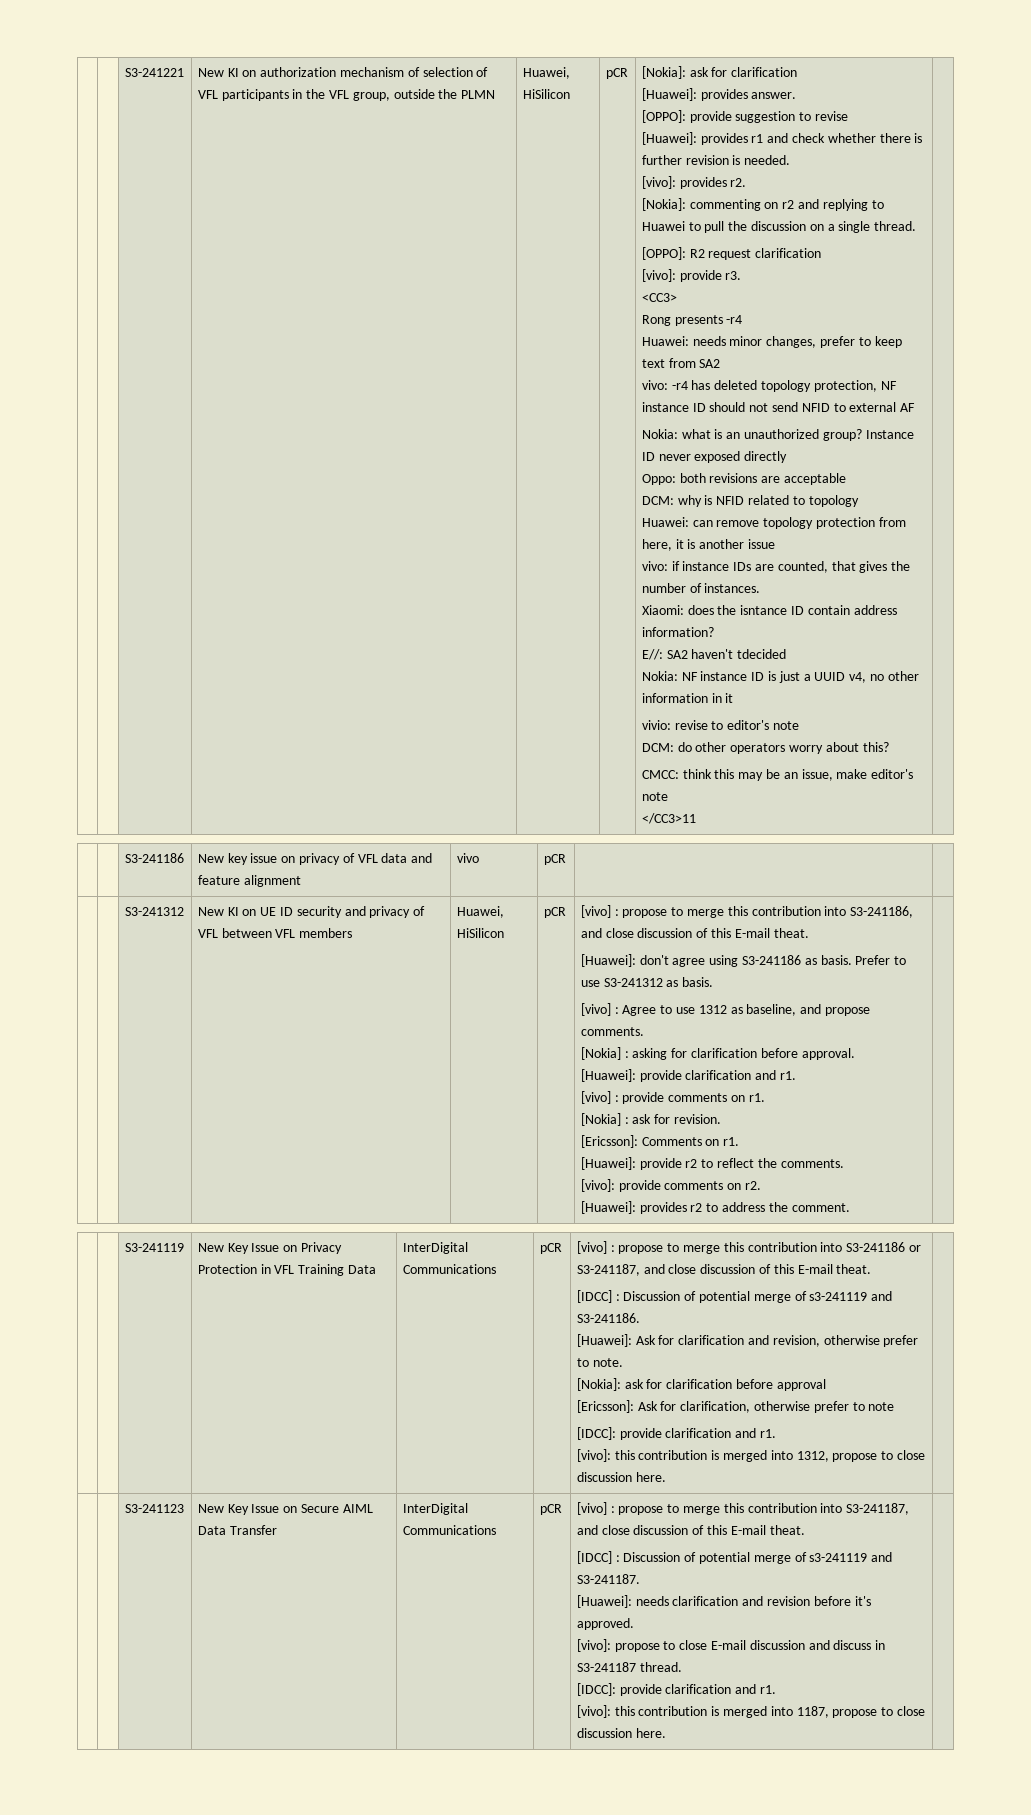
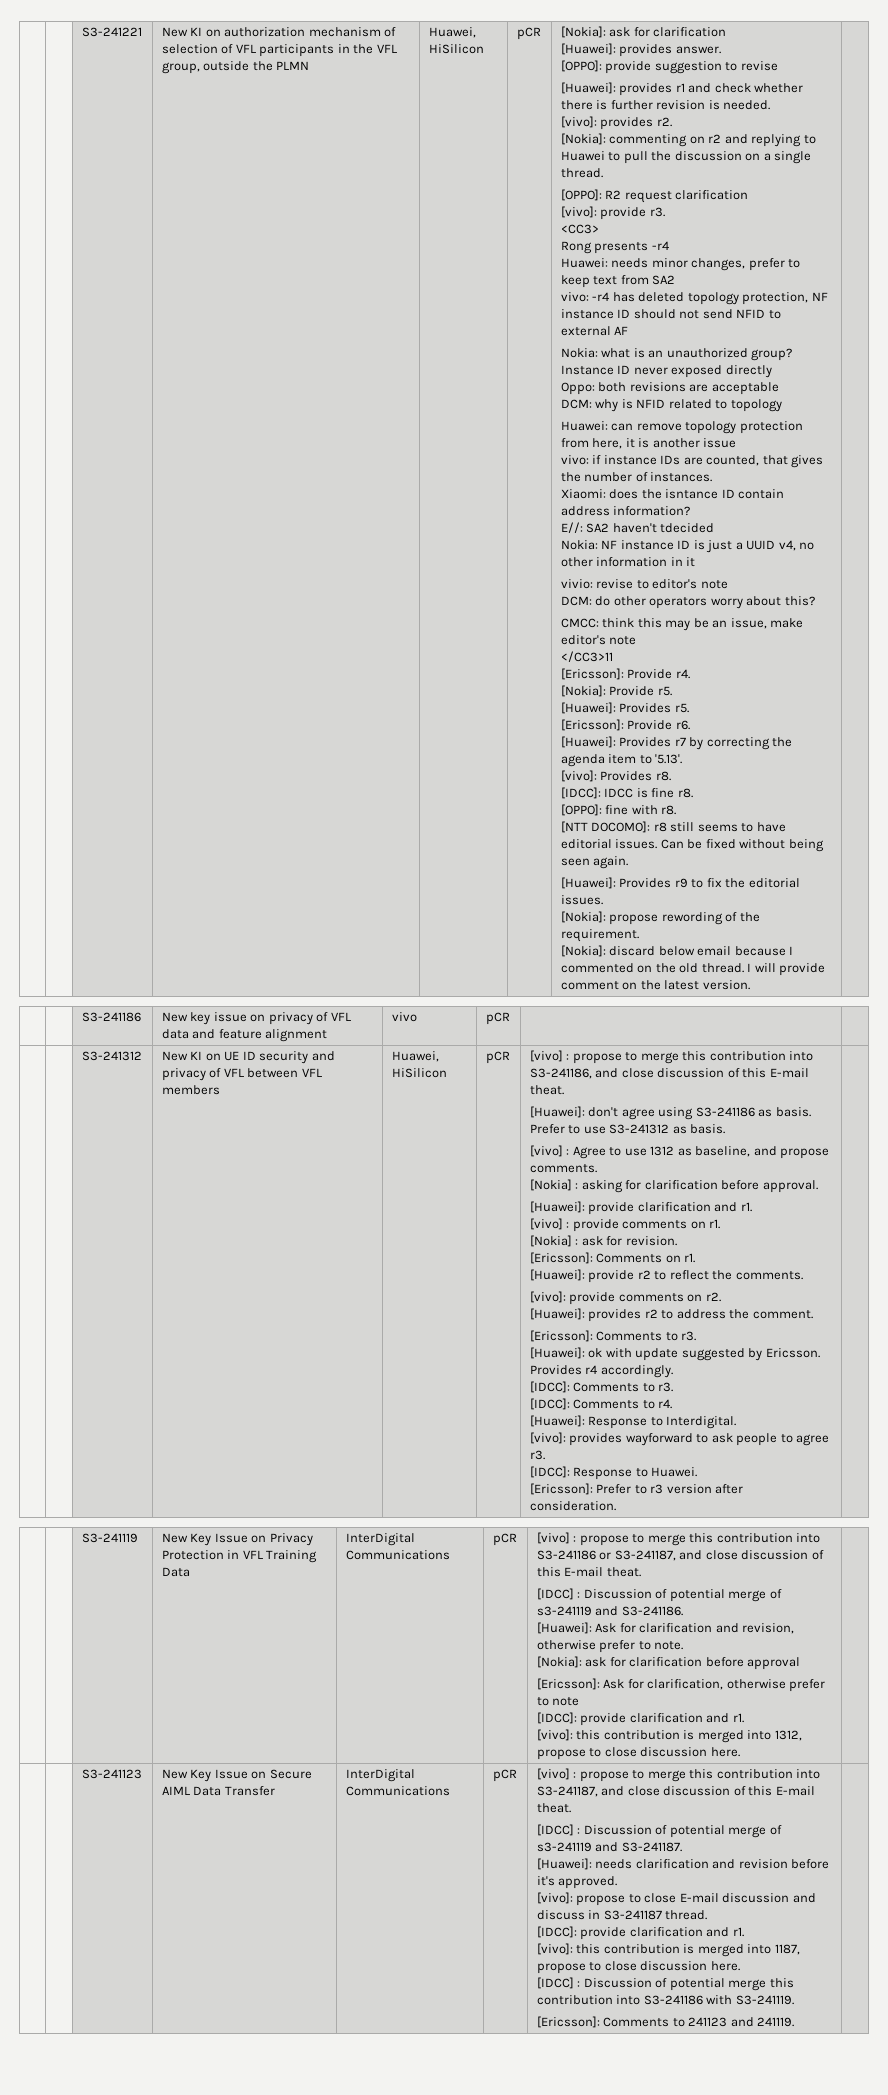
(696, 818) none -> [560,668,690,680] [560,685,672,697] [560,702,689,714] [560,719,690,731] [560,736,793,750] [560,754,683,767] [560,770,671,782] [560,787,693,799] [560,804,677,816] [560,821,786,833] [560,839,824,852] [560,856,629,869] [560,877,800,889] [560,895,603,905] [560,911,760,925] [560,929,639,942] [560,945,794,957] [560,963,826,976] [560,980,750,990] // [Ericsson]: Provide r4. // [Nokia]: Provide r5. // [Huawei]: Provides r5. // [Ericsson]: Provide r6. // [Huawei]: Provides r7 by correcting the agenda item to '5.13'. // [vivo]: Provides r8. // [IDCC]: IDCC is fine r8. // [OPPO]: fine with r8. // [NTT DOCOMO]: r8 still seems to have editorial issues. Can be fixed without being seen again. // [Huawei]: Provides r9 to fix the editorial issues. // [Nokia]: propose rewording of the requirement. // [Nokia]: discard below email because I commented on the old thread. I will provide comment on the latest version.
(850, 1207) none -> [529,1330,697,1342] [529,1347,820,1361] [529,1365,673,1378] [529,1381,674,1393] [529,1398,673,1410] [529,1415,737,1429] [529,1432,830,1446] [529,1450,545,1460] [529,1466,698,1480] [529,1483,744,1495] [529,1501,616,1511] // [Ericsson]: Comments to r3. // [Huawei]: ok with update suggested by Ericsson. Provides r4 accordingly. // [IDCC]: Comments to r3. // [IDCC]: Comments to r4. // [Huawei]: Response to Interdigital. // [vivo]: provides wayforward to ask people to agree r3. // [IDCC]: Response to Huawei. // [Ericsson]: Prefer to r3 version after consideration.
(666, 1733) none -> [536,1977,794,1991] [536,1995,794,2005] [536,2016,795,2028] // [IDCC] : Discussion of potential merge this contribution into S3-241186 with S3-241119. // [Ericsson]: Comments to 241123 and 241119.

